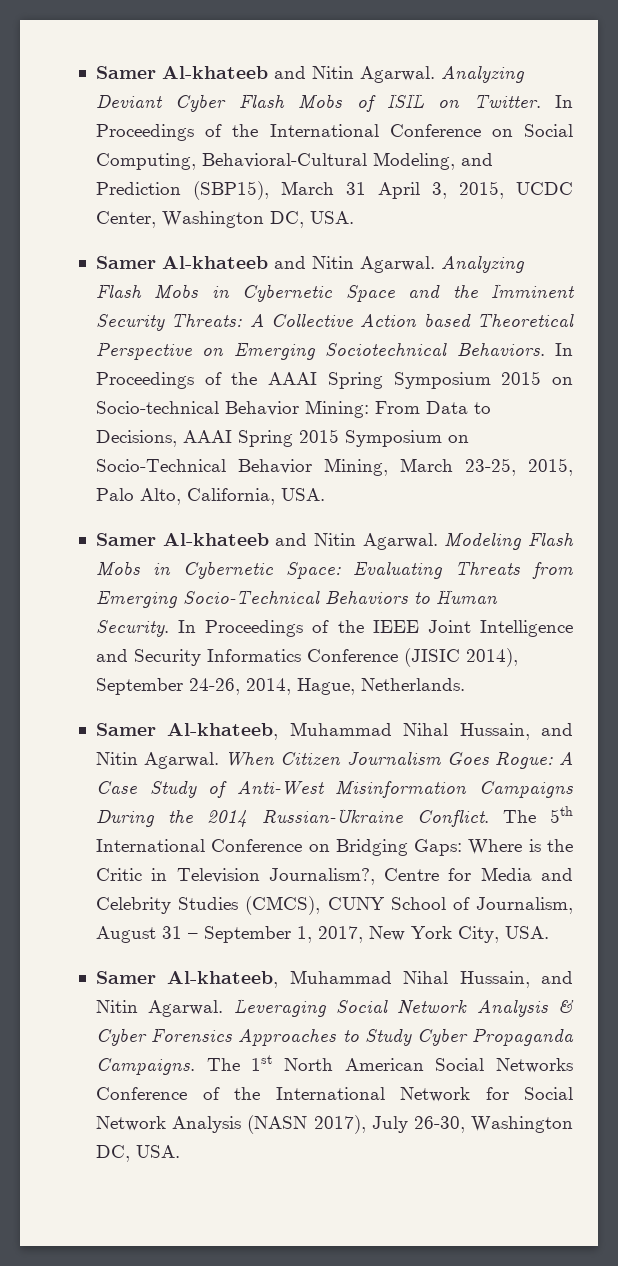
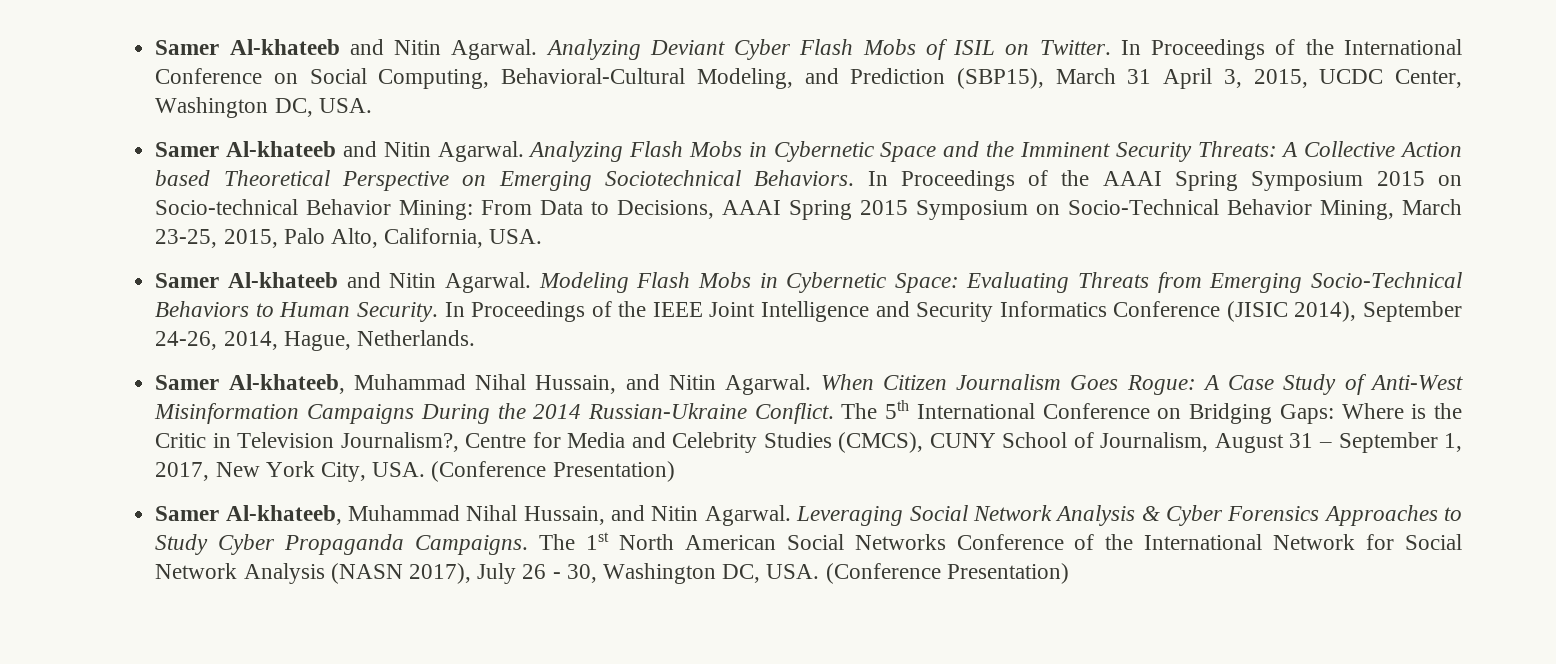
(549, 932) none -> [431,461,675,482] (Conference Presentation)
[413,1116,574,1133] [95,1145,180,1162] 26-30, Washington DC, USA. -> [522,563,1069,584] 26 - 30, Washington DC, USA. (Conference Presentation)

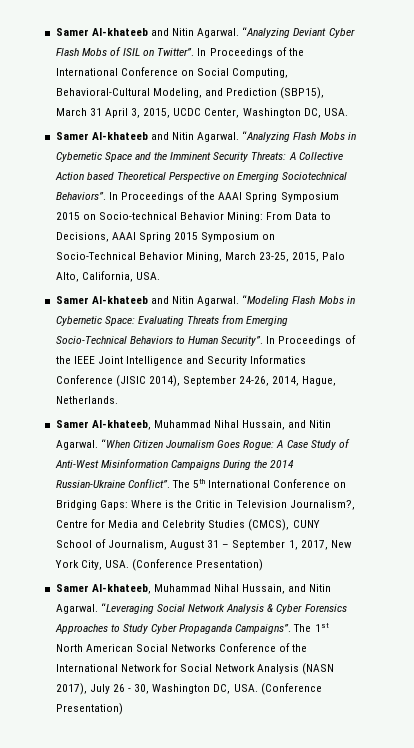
[155,39,641,60] Samer Al-khateeb and Nitin Agarwal. Analyzing -> [55,27,291,38] Samer Al-khateeb and Nitin Agarwal. “Analyzing
[1039,40,1111,55] Twitter. -> [157,48,195,56] Twitter”.
[528,141,624,162] Analyzing -> [242,131,291,142] “Analyzing
[754,170,855,186] Behaviors. -> [55,192,106,200] Behaviors”.
[538,272,629,293] Modeling -> [242,295,290,306] “Modeling
[357,302,439,322] Security. -> [221,336,264,346] Security”.
[820,374,874,390] When -> [100,439,130,448] “When
[754,403,834,424] Conflict. -> [127,479,170,488] Conflict”.
[796,506,904,526] Leveraging -> [100,603,154,614] “Leveraging
[415,535,529,555] Campaigns. -> [235,624,292,634] Campaigns”.

